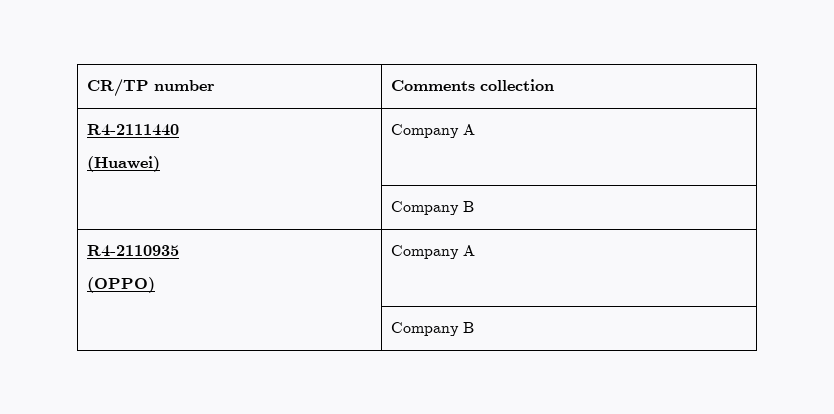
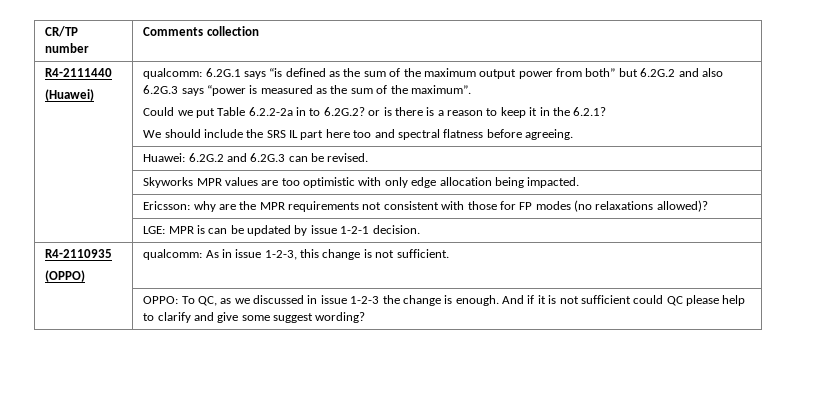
[391,124,476,138] [391,201,475,215] [87,245,180,257] [87,277,156,293] [391,245,476,259] [391,322,475,336] Company A // | Company B // R4-2110935 // (OPPO) | Company A // | Company B -> [143,68,723,79] [143,85,471,96] [143,107,607,118] [143,129,574,140] [143,153,369,162] [143,177,580,188] [143,200,708,212] [143,225,420,236] [45,249,113,258] [45,270,86,282] [143,249,449,260] [143,295,746,306] [143,312,366,323] qualcomm: 6.2G.1 says “is defined as the sum of the maximum output power from both” but 6.2G.2 and also 6.2G.3 says “power is measured as the sum of the maximum”. // Could we put Table 6.2.2-2a in to 6.2G.2? or is there is a reason to keep it in the 6.2.1? // We should include the SRS IL part here too and spectral flatness before agreeing. // | Huawei: 6.2G.2 and 6.2G.3 can be revised. // | Skyworks MPR values are too optimistic with only edge allocation being impacted. // | Ericsson: why are the MPR requirements not consistent with those for FP modes (no relaxations allowed)? // | LGE: MPR is can be updated by issue 1-2-1 decision. // R4-2110935 // (OPPO) | qualcomm: As in issue 1-2-3, this change is not sufficient. // | OPPO: To QC, as we discussed in issue 1-2-3 the change is enough. And if it is not sufficient could QC please help to clarify and give some suggest wording?

